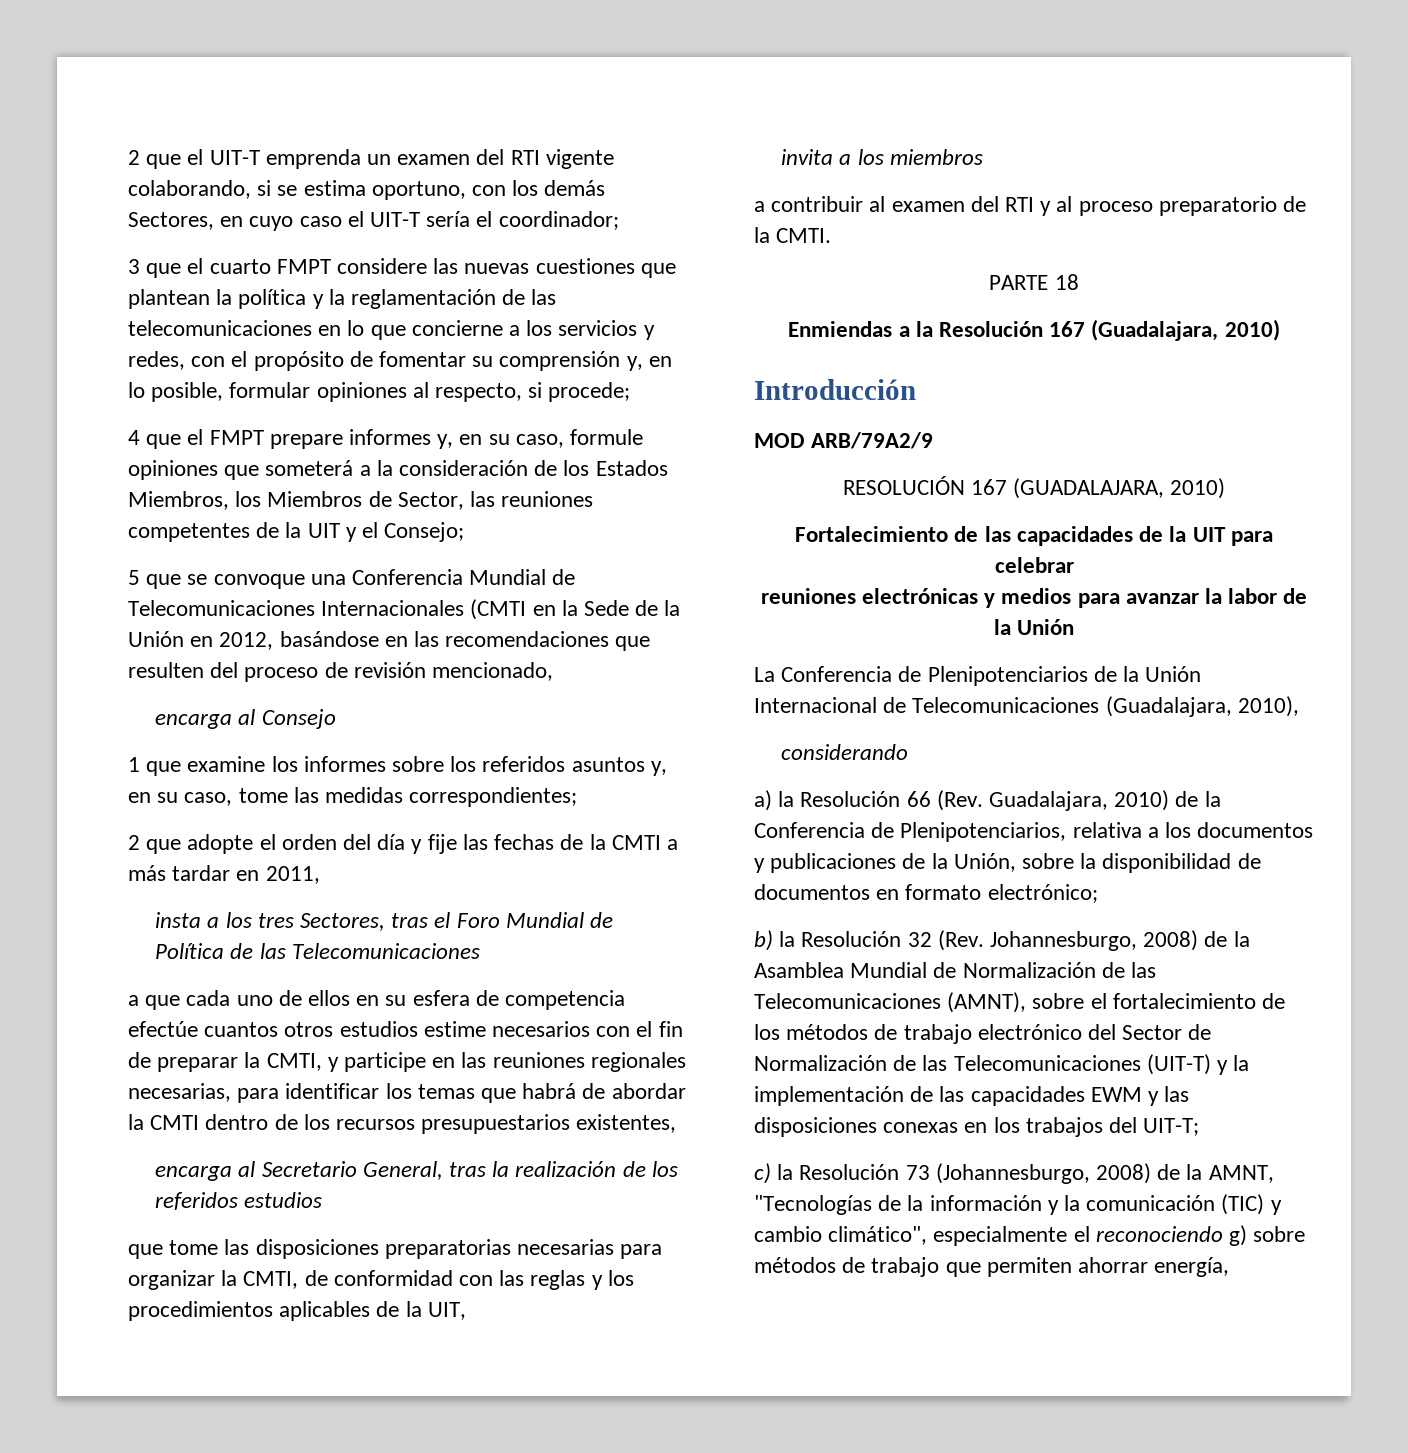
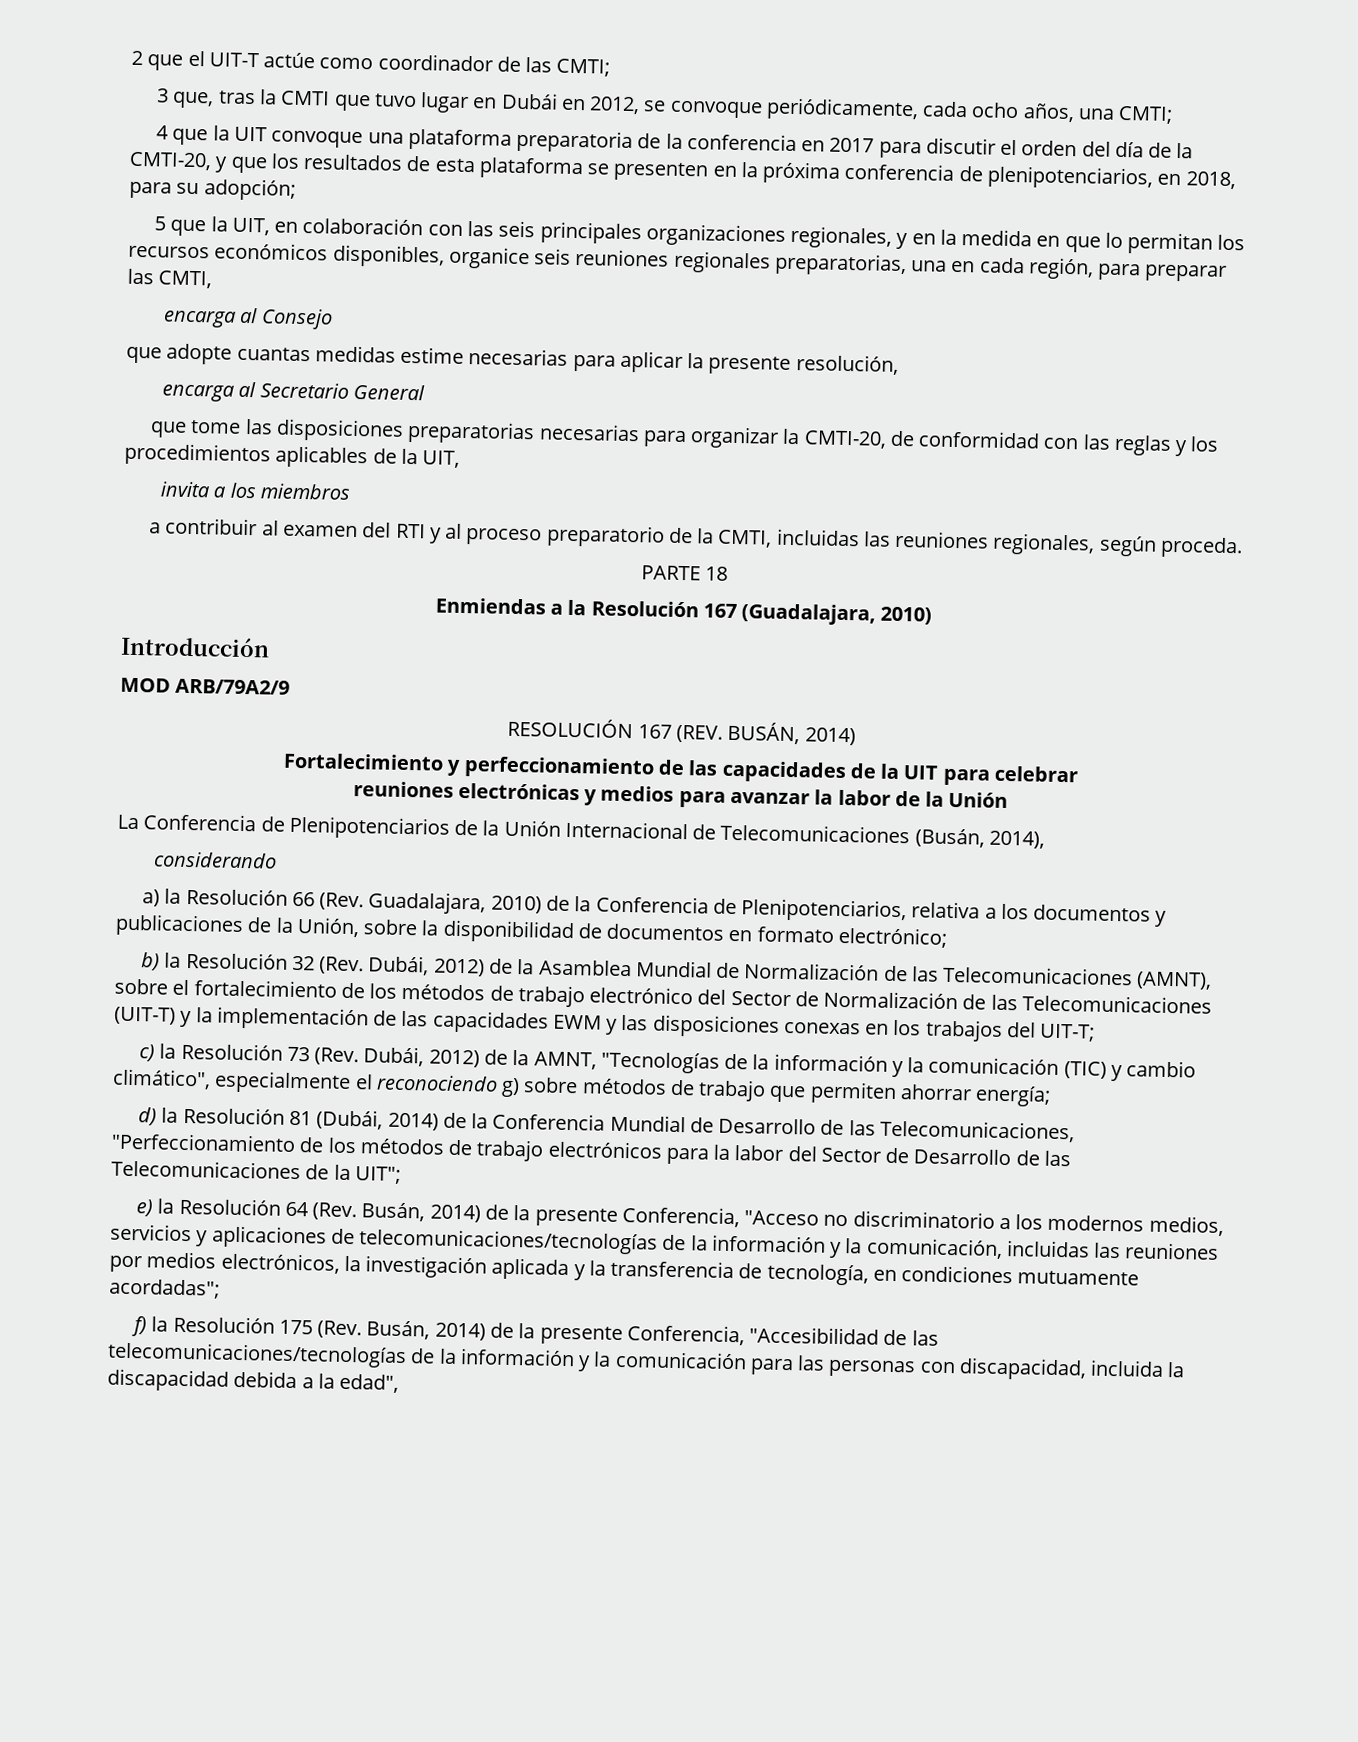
[265,149,614,169] [128,180,606,200] [128,211,619,231] [128,258,676,278] [128,289,557,309] [128,320,655,340] [128,351,672,371] [128,382,631,402] [128,429,644,449] [128,460,668,480] [128,491,594,510] [128,522,465,542] [128,569,576,589] [128,599,681,620] [128,631,651,651] [128,662,554,682] [155,709,336,729] [128,756,667,776] [128,787,578,807] [128,834,678,854] [128,865,320,884] [155,912,614,931] [155,943,480,959] [128,990,626,1010] [128,1021,683,1037] [128,1052,686,1072] [128,1083,686,1103] [128,1114,677,1134] [155,1161,678,1181] [155,1192,323,1210] emprenda un examen del RTI vigente colaborando, si se estima oportuno, con los demás Sectores, en cuyo caso el UIT-T sería el coordinador; // 3 que el cuarto FMPT considere las nuevas cuestiones que plantean la política y la reglamentación de las telecomunicaciones en lo que concierne a los servicios y redes, con el propósito de fomentar su comprensión y, en lo posible, formular opiniones al respecto, si procede; // 4 que el FMPT prepare informes y, en su caso, formule opiniones que someterá a la consideración de los Estados Miembros, los Miembros de Sector, las reuniones competentes de la UIT y el Consejo; // 5 que se convoque una Conferencia Mundial de Telecomunicaciones Internacionales (CMTI en la Sede de la Unión en 2012, basándose en las recomendaciones que resulten del proceso de revisión mencionado, // encarga al Consejo // 1 que examine los informes sobre los referidos asuntos y, en su caso, tome las medidas correspondientes; // 2 que adopte el orden del día y fije las fechas de la CMTI a más tardar en 2011, // insta a los tres Sectores, tras el Foro Mundial de Política de las Telecomunicaciones // a que cada uno de ellos en su esfera de competencia efectúe cuantos otros estudios estime necesarios con el fin de preparar la CMTI, y participe en las reuniones regionales necesarias, para identificar los temas que habrá de abordar la CMTI dentro de los recursos presupuestarios existentes, // encarga al Secretario General, tras la realización de los referidos estudios -> [263,52,611,77] [156,88,1174,124] [156,125,1194,159] [129,151,1236,190] [129,178,296,201] [154,216,1246,255] [128,242,1228,282] [127,268,213,289] [163,307,333,330] [126,343,899,375] [162,381,426,402] actúe como coordinador de las CMTI; // 3 que, tras la CMTI que tuvo lugar en Dubái en 2012, se convoque periódicamente, cada ocho años, una CMTI; // 4 que la UIT convoque una plataforma preparatoria de la conferencia en 2017 para discutir el orden del día de la CMTI-20, y que los resultados de esta plataforma se presenten en la próxima conferencia de plenipotenciarios, en 2018, para su adopción; // 5 que la UIT, en colaboración con las seis principales organizaciones regionales, y en la medida en que lo permitan los recursos económicos disponibles, organice seis reuniones regionales preparatorias, una en cada región, para preparar las CMTI, // encarga al Consejo // que adopte cuantas medidas estime necesarias para aplicar la presente resolución, // encarga al Secretario General
[243,1271,299,1289] CMTI, -> [803,430,887,449] CMTI-20,
[776,228,832,243] CMTI. -> [717,528,1243,559] CMTI, incluidas las reuniones regionales, según proceda.
[1013,478,1226,499] (GUADALAJARA, 2010) -> [676,721,856,746] (REV. BUSÁN, 2014)
(949, 534) none -> [447,756,655,780] y perfeccionamiento
[1105,696,1299,717] (Guadalajara, 2010), -> [914,828,1045,849] (Busán, 2014),
[990,930,1199,951] Johannesburgo, 2008) -> [368,955,485,977] Dubái, 2012)
[935,1163,1152,1184] (Johannesburgo, 2008) -> [314,1046,480,1068] (Rev. Dubái, 2012)
[1154,1257,1230,1277] energía, -> [975,1085,1052,1107] [138,1106,1075,1143] [111,1132,1071,1167] [111,1159,401,1184] [136,1197,1224,1237] [110,1223,1220,1260] [109,1251,1140,1286] [109,1278,220,1299] [131,1315,939,1346] [107,1341,1186,1381] [107,1368,400,1393] energía; // d) la Resolución 81 (Dubái, 2014) de la Conferencia Mundial de Desarrollo de las Telecomunicaciones, "Perfeccionamiento de los métodos de trabajo electrónicos para la labor del Sector de Desarrollo de las Telecomunicaciones de la UIT"; // e) la Resolución 64 (Rev. Busán, 2014) de la presente Conferencia, "Acceso no discriminatorio a los modernos medios, servicios y aplicaciones de telecomunicaciones/tecnologías de la información y la comunicación, incluidas las reuniones por medios electrónicos, la investigación aplicada y la transferencia de tecnología, en condiciones mutuamente acordadas"; // f) la Resolución 175 (Rev. Busán, 2014) de la presente Conferencia, "Accesibilidad de las telecomunicaciones/tecnologías de la información y la comunicación para las personas con discapacidad, incluida la discapacidad debida a la edad",

